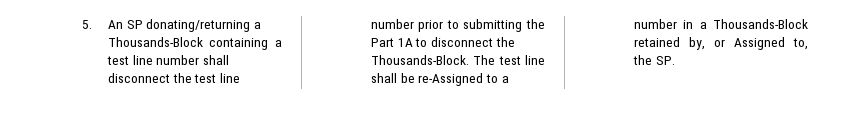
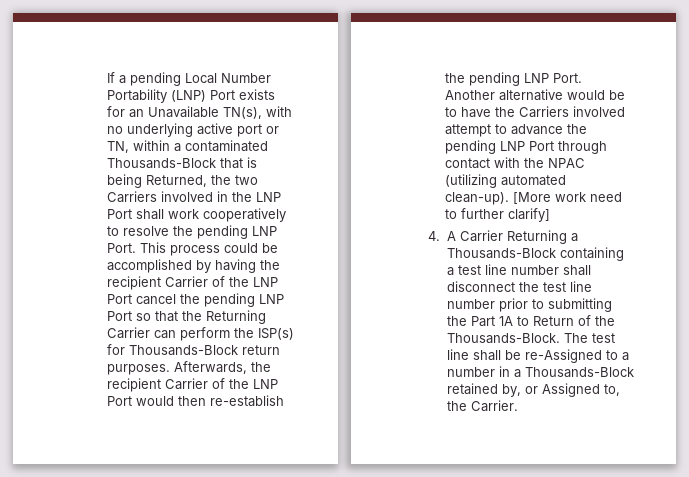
[82,19,251,32] 5. An SP donating/returning -> [107,72,272,86] [107,89,276,103] [107,106,293,119] [107,123,280,137] [107,140,269,153] [107,157,258,169] [107,174,259,188] [107,191,282,203] [107,208,287,222] [107,225,278,239] [107,242,279,256] [107,259,281,273] [107,276,279,290] [107,293,285,307] [107,310,267,324] [107,327,295,341] [107,344,281,356] [107,361,272,375] [107,378,279,392] [107,395,285,407] [445,72,583,86] [445,89,626,101] [445,106,626,118] [445,124,588,137] [445,140,608,154] [445,157,586,169] [445,174,567,188] [445,192,623,205] [445,208,551,222] [428,230,567,244] If a pending Local Number Portability (LNP) Port exists for an Unavailable TN(s), with no underlying active port or TN, within a contaminated Thousands-Block that is being Returned, the two Carriers involved in the LNP Port shall work cooperatively to resolve the pending LNP Port. This process could be accomplished by having the recipient Carrier of the LNP Port cancel the pending LNP Port so that the Returning Carrier can perform the ISP(s) for Thousands-Block return purposes. Afterwards, the recipient Carrier of the LNP Port would then re-establish the pending LNP Port. Another alternative would be to have the Carriers involved attempt to advance the pending LNP Port through contact with the NPAC (utilizing automated clean-up). [More work need to further clarify] // 4. A Carrier Returning
[430,37,493,47] disconnect -> [532,315,591,326] Return of
[655,56,675,65] SP. -> [470,400,518,412] Carrier.

